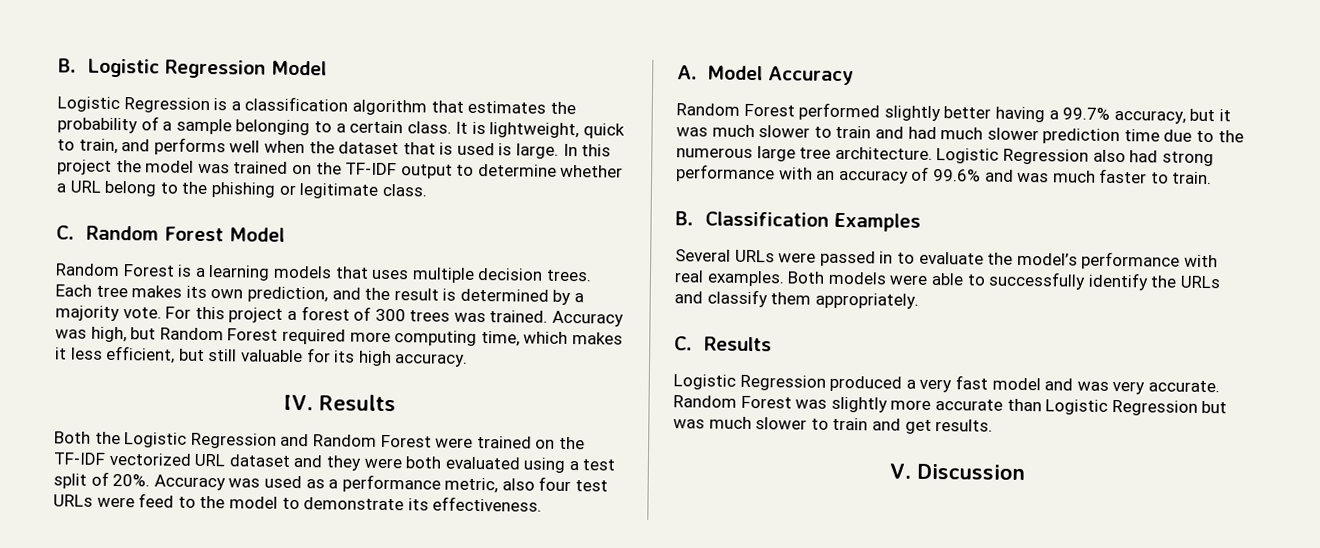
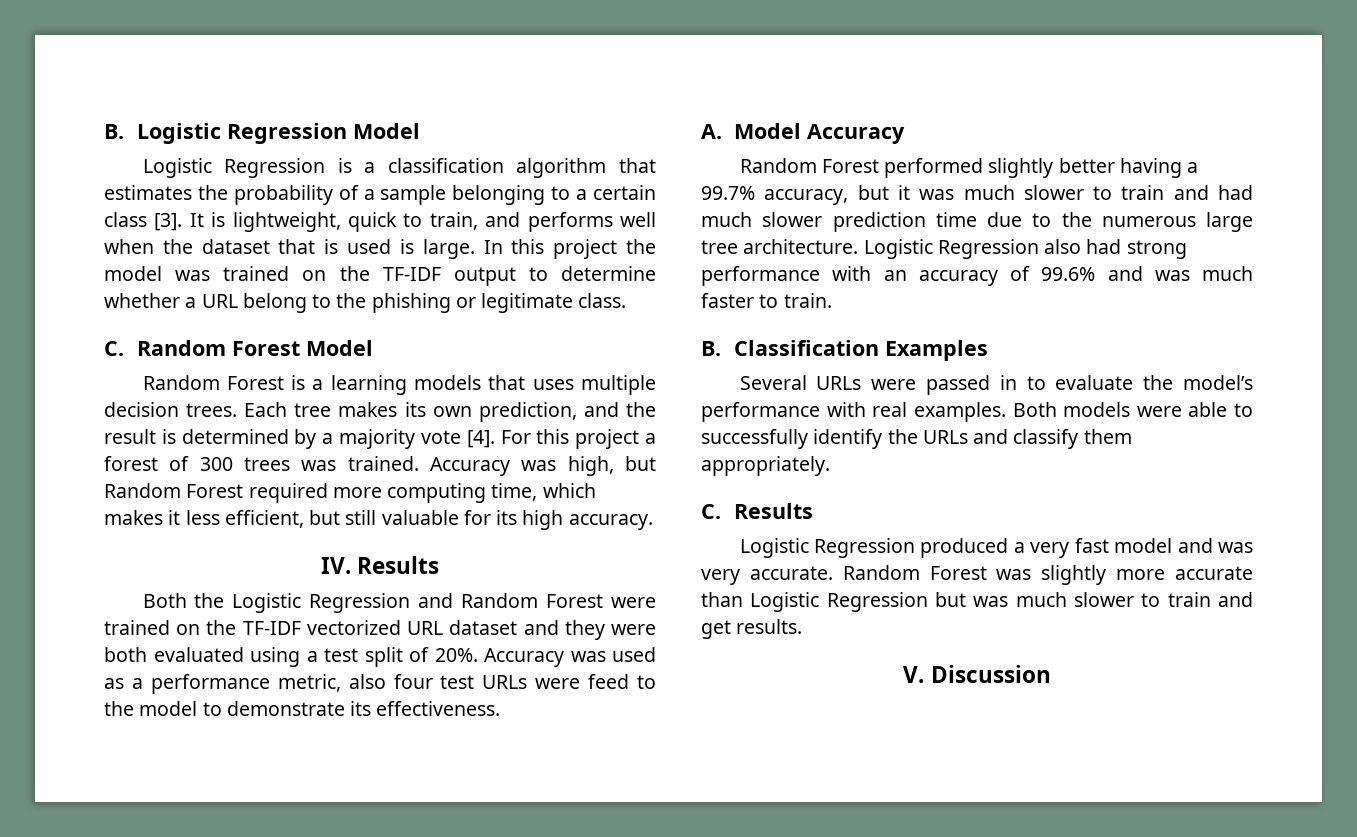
[406,121,452,134] class. -> [104,212,183,231] class [3].
[122,307,162,319] vote. -> [420,430,495,448] vote [4].

